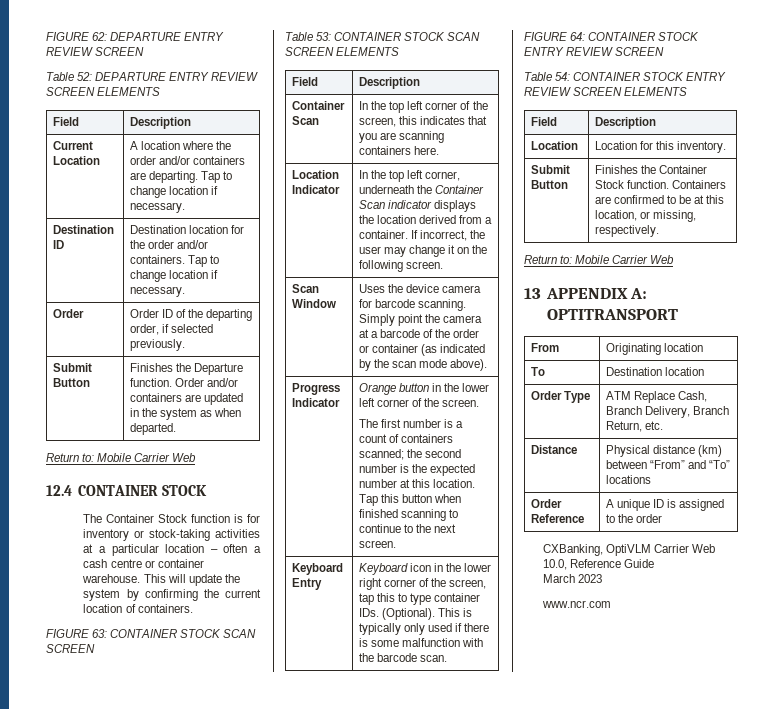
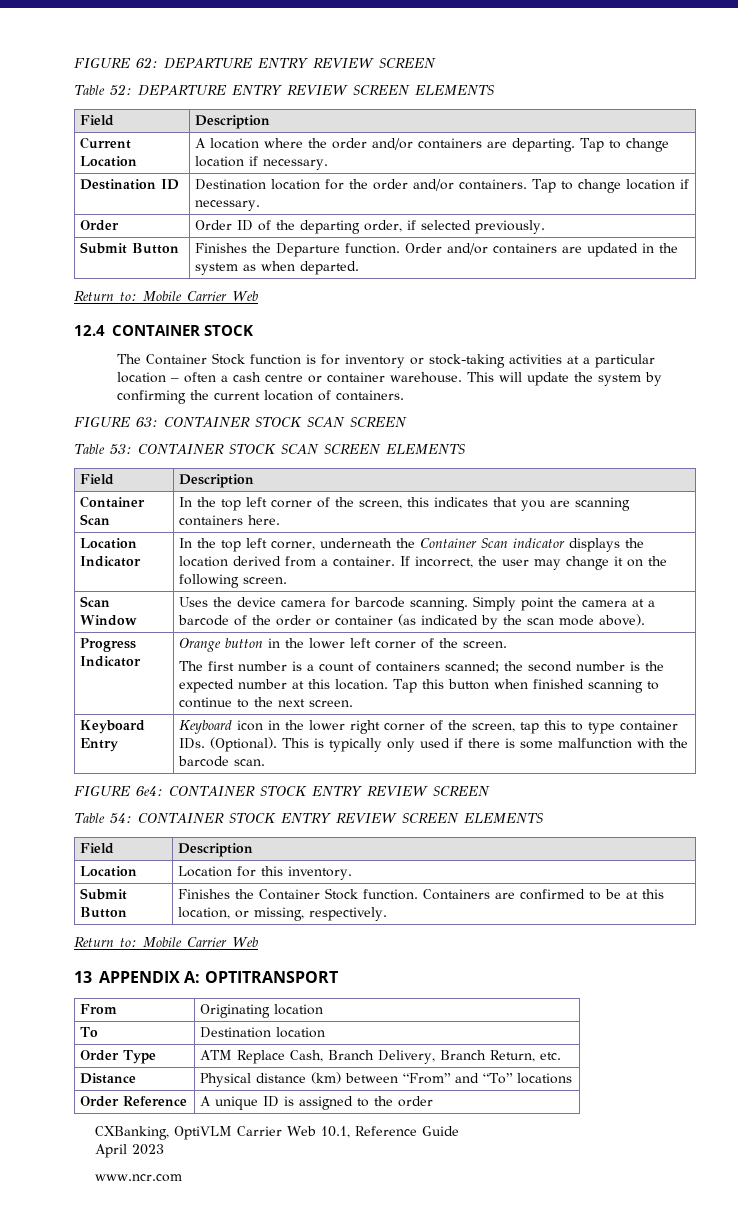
[570,32,586,41] 64: -> [136,786,163,796] 6e4:
[542,559,567,570] 10.0, -> [321,1126,351,1138] 10.1,
[542,574,575,583] March -> [95,1144,128,1158] April

